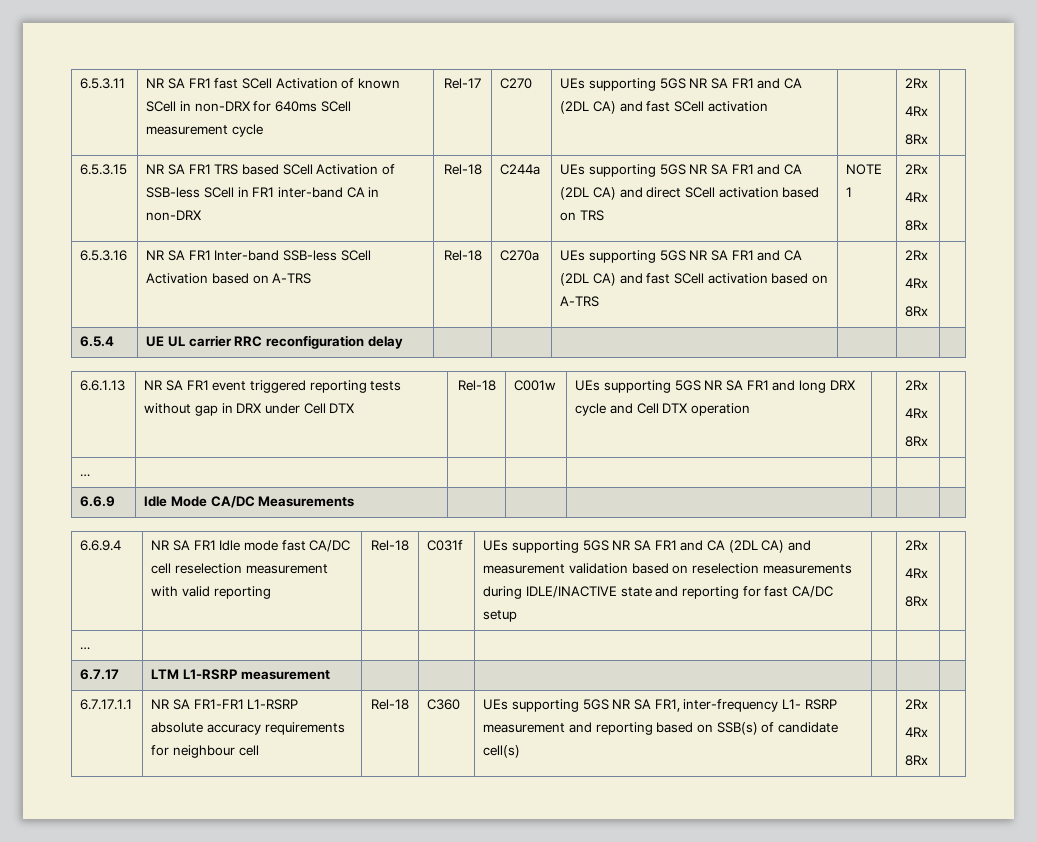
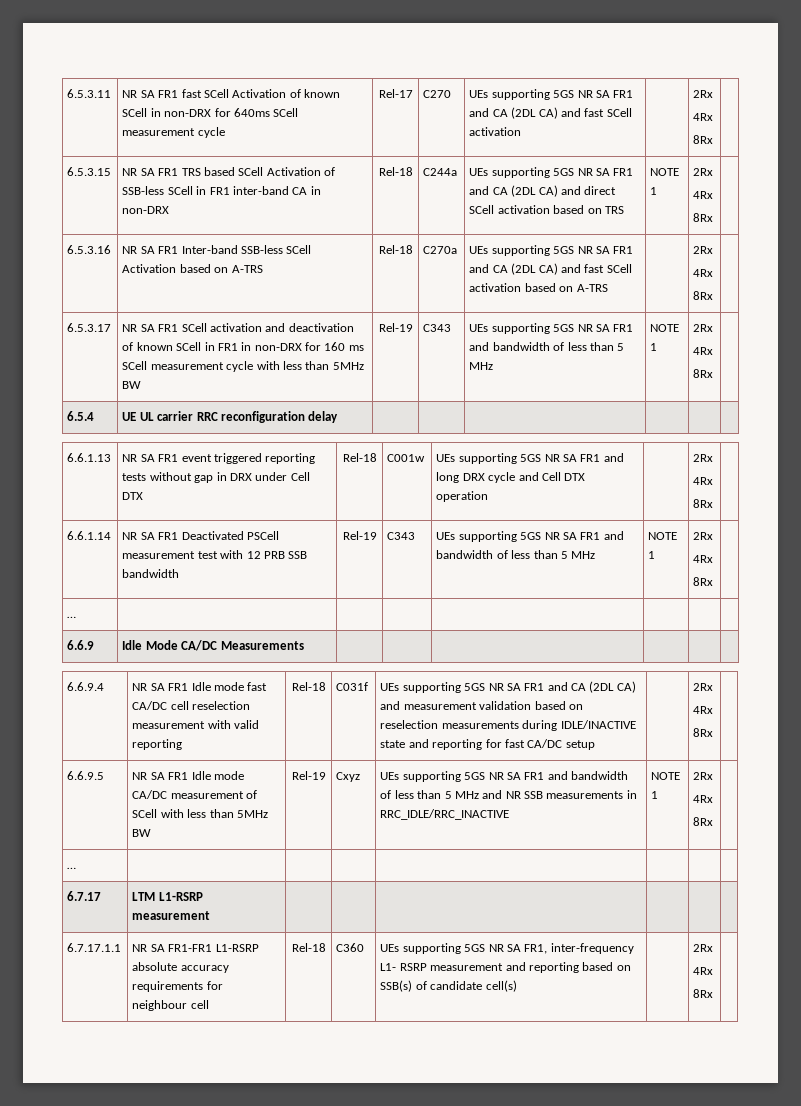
(929, 311) none -> [67,323,112,332] [122,323,354,332] [122,342,364,351] [122,361,364,372] [122,381,142,389] [378,323,413,332] [423,324,452,332] [469,323,634,334] [469,342,625,351] [469,362,494,370] [650,324,680,332] [650,343,658,351] [693,324,714,332] [693,347,714,355] [693,369,714,378] // 6.5.3.17 | NR SA FR1 SCell activation and deactivation of known SCell in FR1 in non-DRX for 160 ms SCell measurement cycle with less than 5MHz BW | Rel-19 | C343 | UEs supporting 5GS NR SA FR1 and bandwidth of less than 5 MHz | NOTE 1 | 2Rx // 4Rx // 8Rx |
(929, 441) none -> [67,531,112,540] [122,531,279,540] [122,550,308,559] [122,569,180,578] [342,531,377,540] [387,532,416,540] [436,531,624,542] [436,550,596,559] [648,532,678,540] [648,551,656,559] [693,532,714,540] [693,555,714,563] [693,577,714,586] // 6.6.1.14 | NR SA FR1 Deactivated PSCell measurement test with 12 PRB SSB bandwidth | Rel-19 | C343 | UEs supporting 5GS NR SA FR1 and bandwidth of less than 5 MHz | NOTE 1 | 2Rx // 4Rx // 8Rx |
(929, 601) none -> [67,771,105,780] [132,771,244,780] [132,790,258,799] [132,809,268,818] [132,829,152,837] [291,771,326,780] [336,772,361,782] [380,771,629,782] [380,790,637,799] [380,809,510,820] [651,772,681,780] [651,791,659,799] [693,772,714,780] [693,795,714,803] [693,817,714,826] // 6.6.9.5 | NR SA FR1 Idle mode CA/DC measurement of SCell with less than 5MHz BW | Rel-19 | Cxyz | UEs supporting 5GS NR SA FR1 and bandwidth of less than 5 MHz and NR SSB measurements in RRC_IDLE/RRC_INACTIVE | NOTE 1 | 2Rx // 4Rx // 8Rx |

